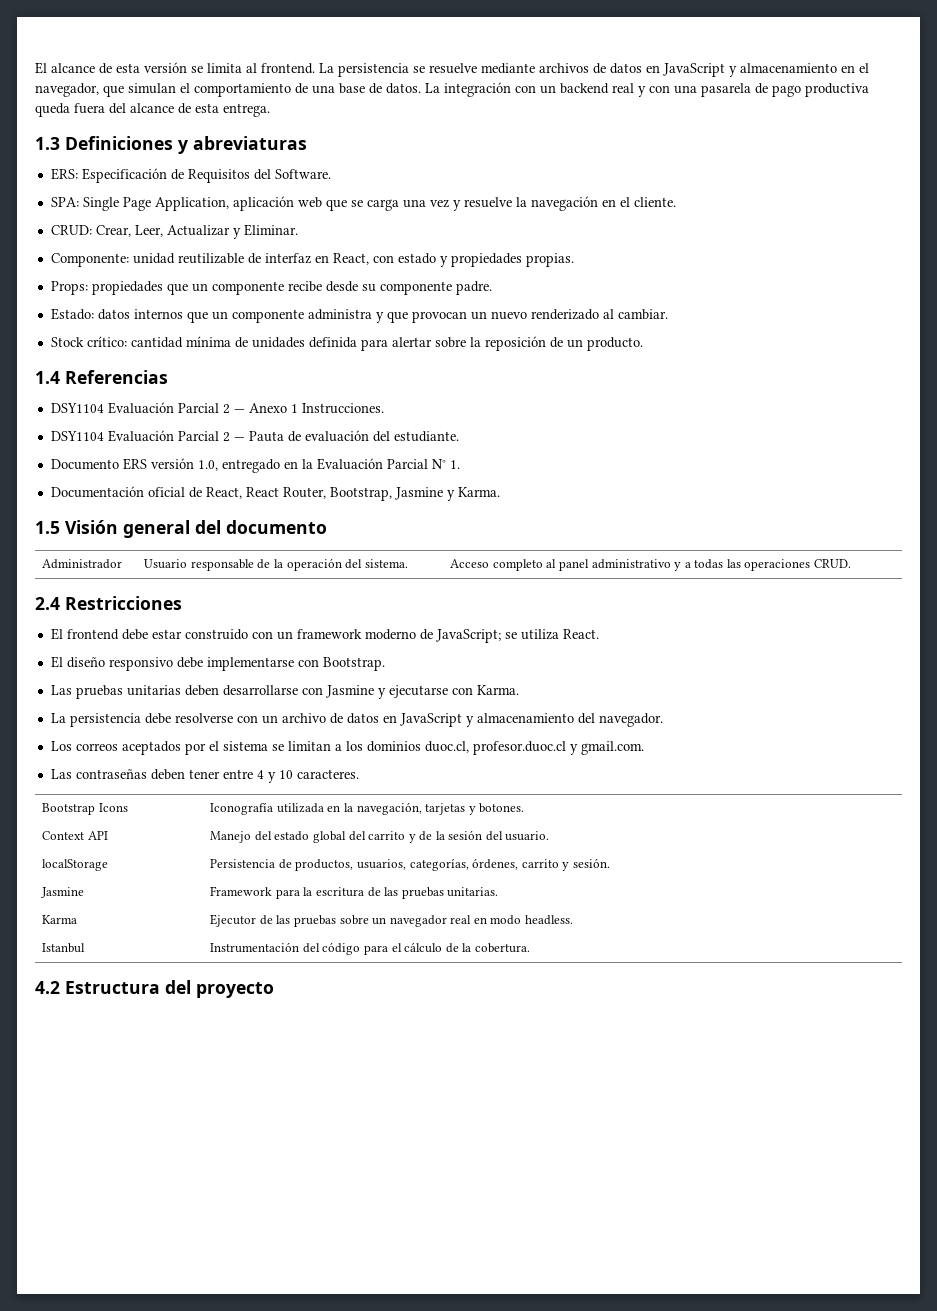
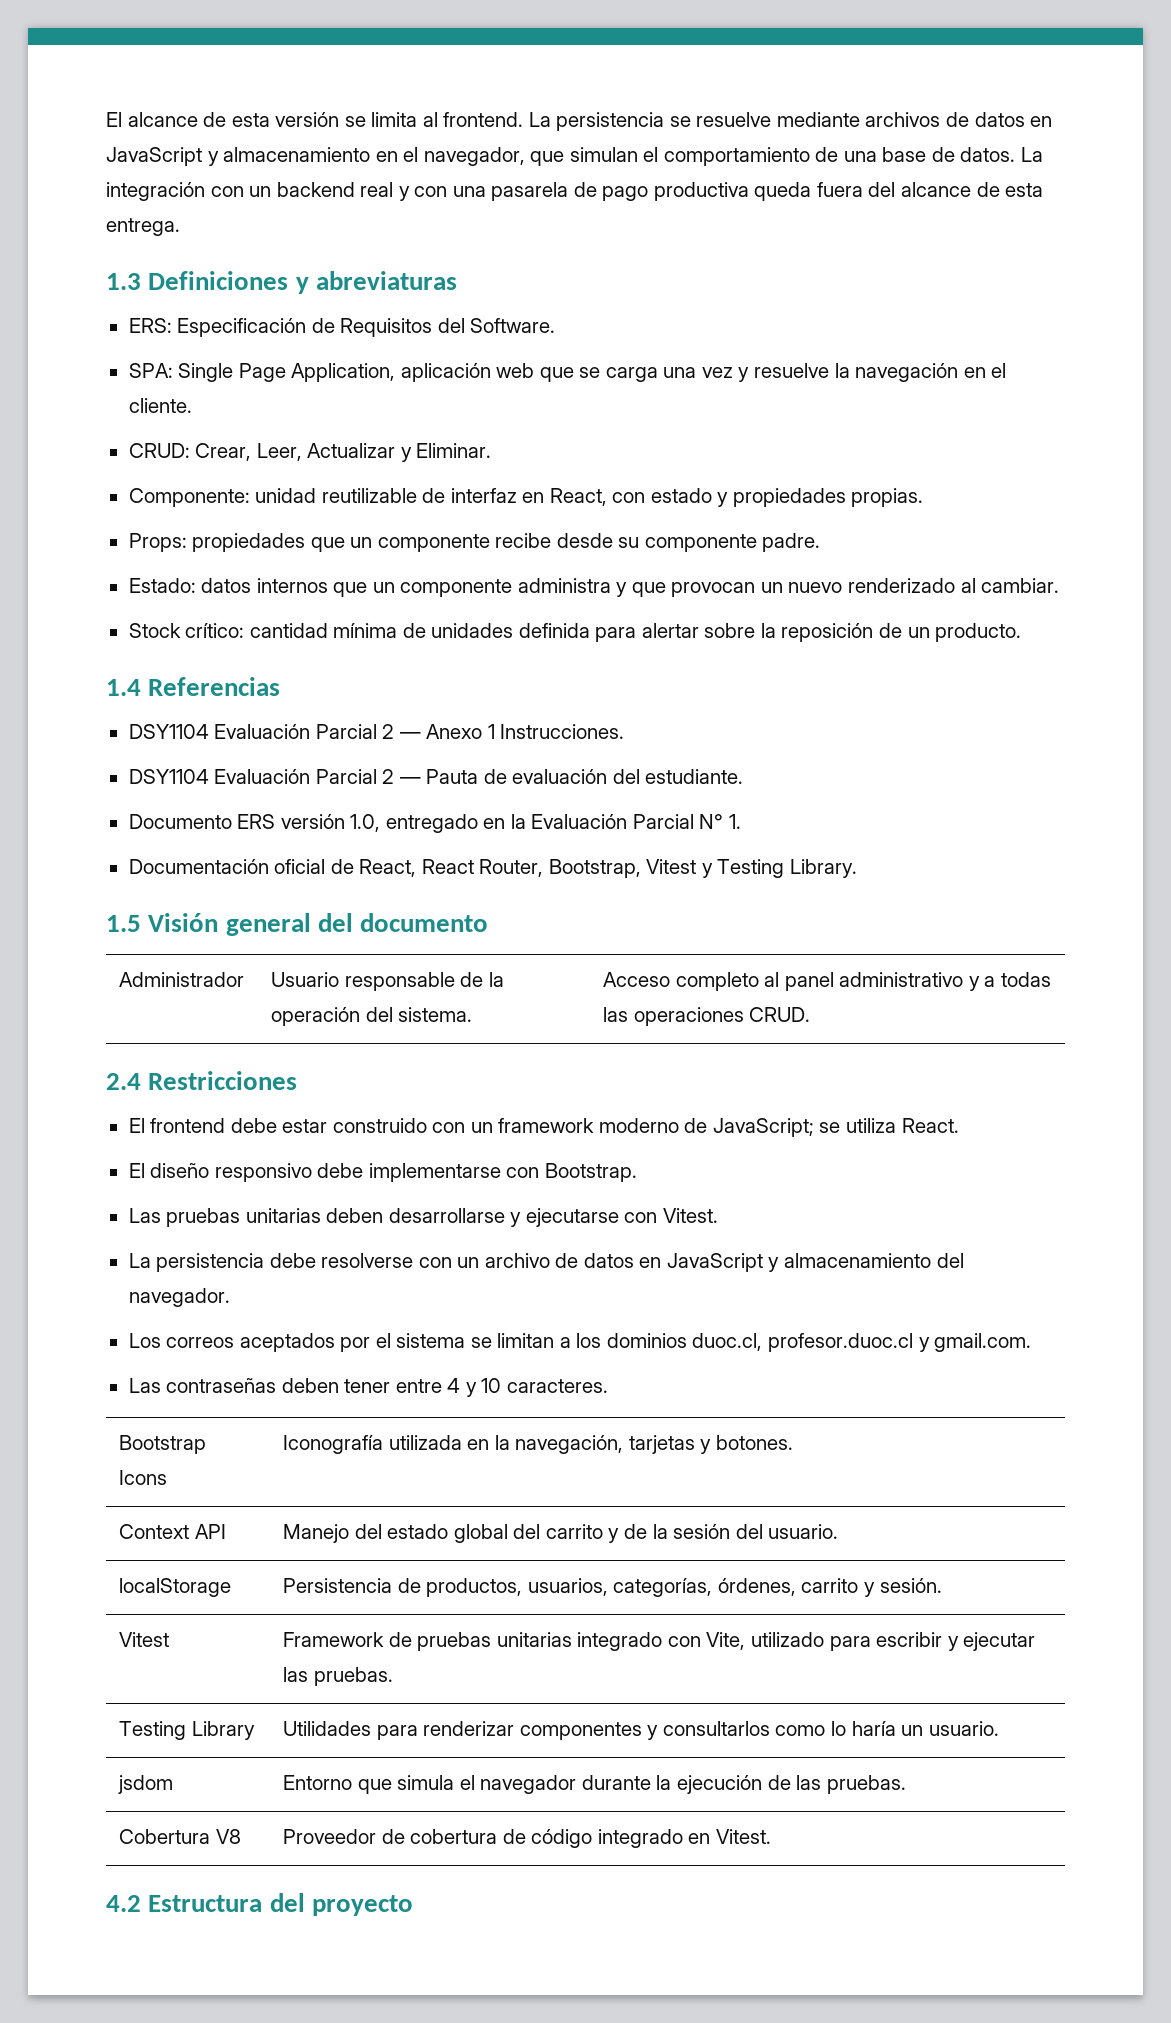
[394,487,500,501] Jasmine y Karma. -> [646,859,857,878] Vitest y Testing Library.
[301,685,374,698] con Jasmine -> (505, 1215) none
[476,685,519,695] Karma. -> [662,1208,718,1223] Vitest.
[41,887,85,898] Jasmine -> [119,1632,170,1647] Vitest
[275,887,499,899] [42,915,78,924] [210,914,573,927] [42,943,86,953] [210,942,530,955] para la escritura de las pruebas unitarias. // Karma | Ejecutor de las pruebas sobre un navegador real en modo headless. // Istanbul | Instrumentación del código para el cálculo de la cobertura. -> [388,1632,1036,1651] [283,1667,393,1686] [119,1721,255,1740] [283,1721,999,1740] [118,1775,174,1794] [283,1775,906,1794] [119,1829,241,1844] [283,1829,771,1848] de pruebas unitarias integrado con Vite, utilizado para escribir y ejecutar las pruebas. // Testing Library | Utilidades para renderizar componentes y consultarlos como lo haría un usuario. // jsdom | Entorno que simula el navegador durante la ejecución de las pruebas. // Cobertura V8 | Proveedor de cobertura de código integrado en Vitest.

